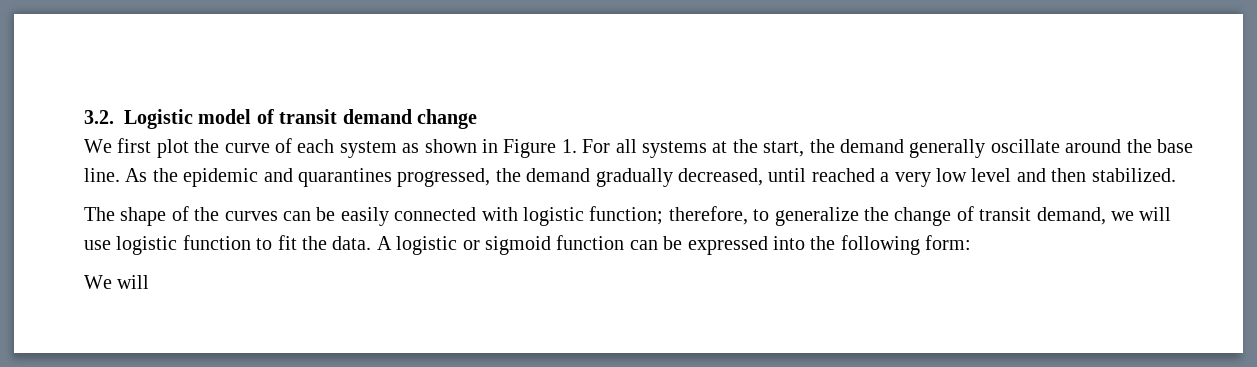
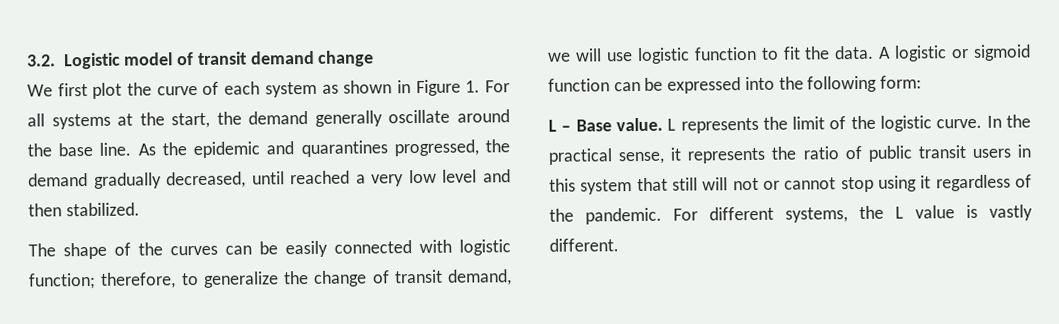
[84,275,150,289] We will -> [548,114,1031,134] [548,144,1031,165] [549,174,1032,195] [549,204,1033,225] [549,238,619,252] L – Base value. L represents the limit of the logistic curve. In the practical sense, it represents the ratio of public transit users in this system that still will not or cannot stop using it regardless of the pandemic. For different systems, the L value is vastly different.

